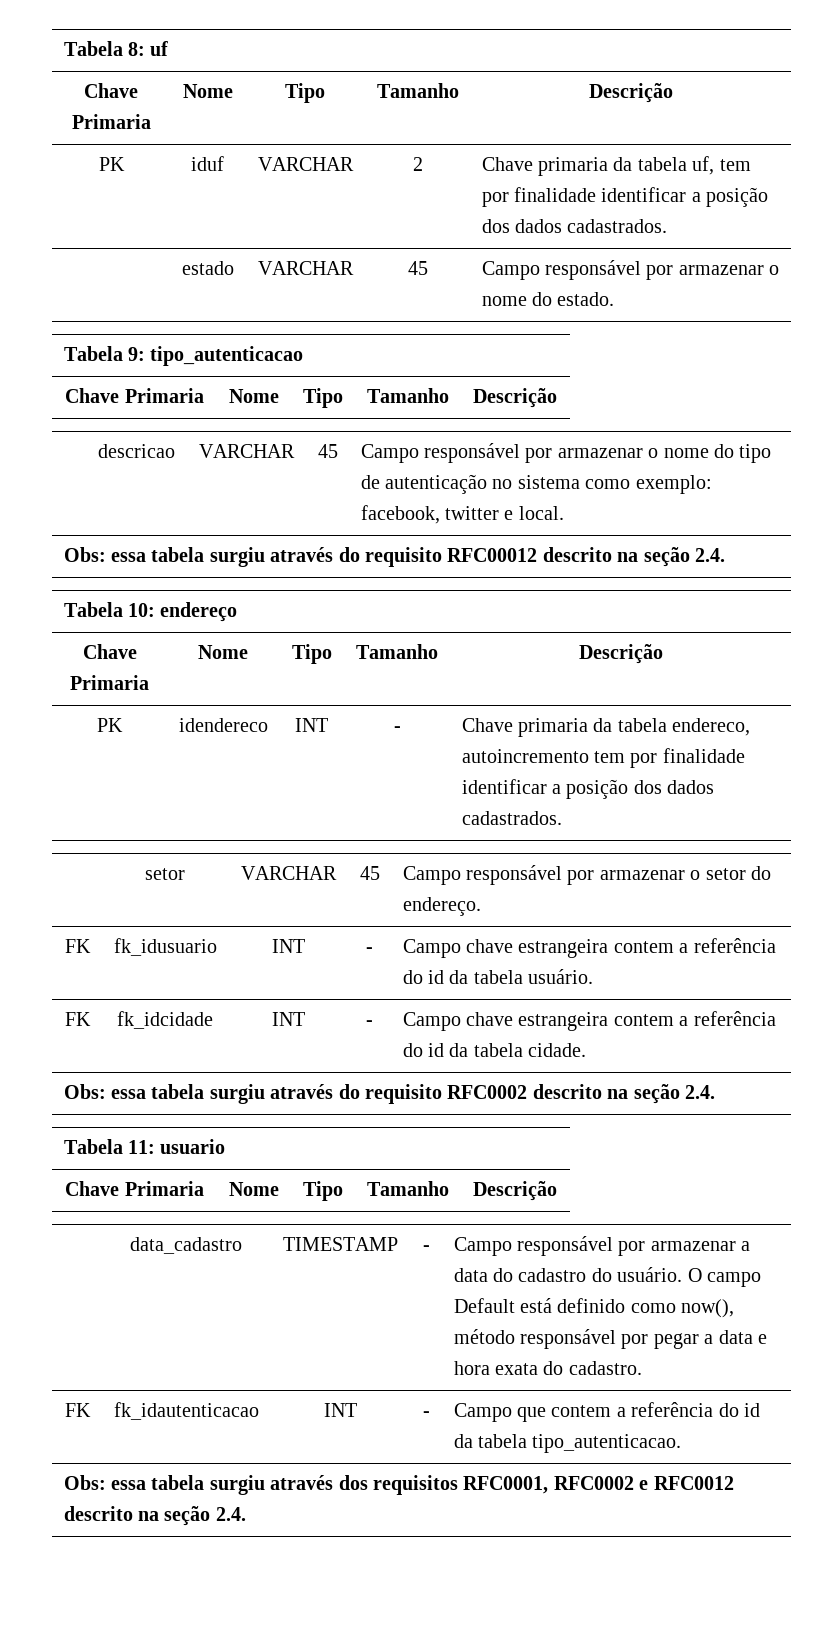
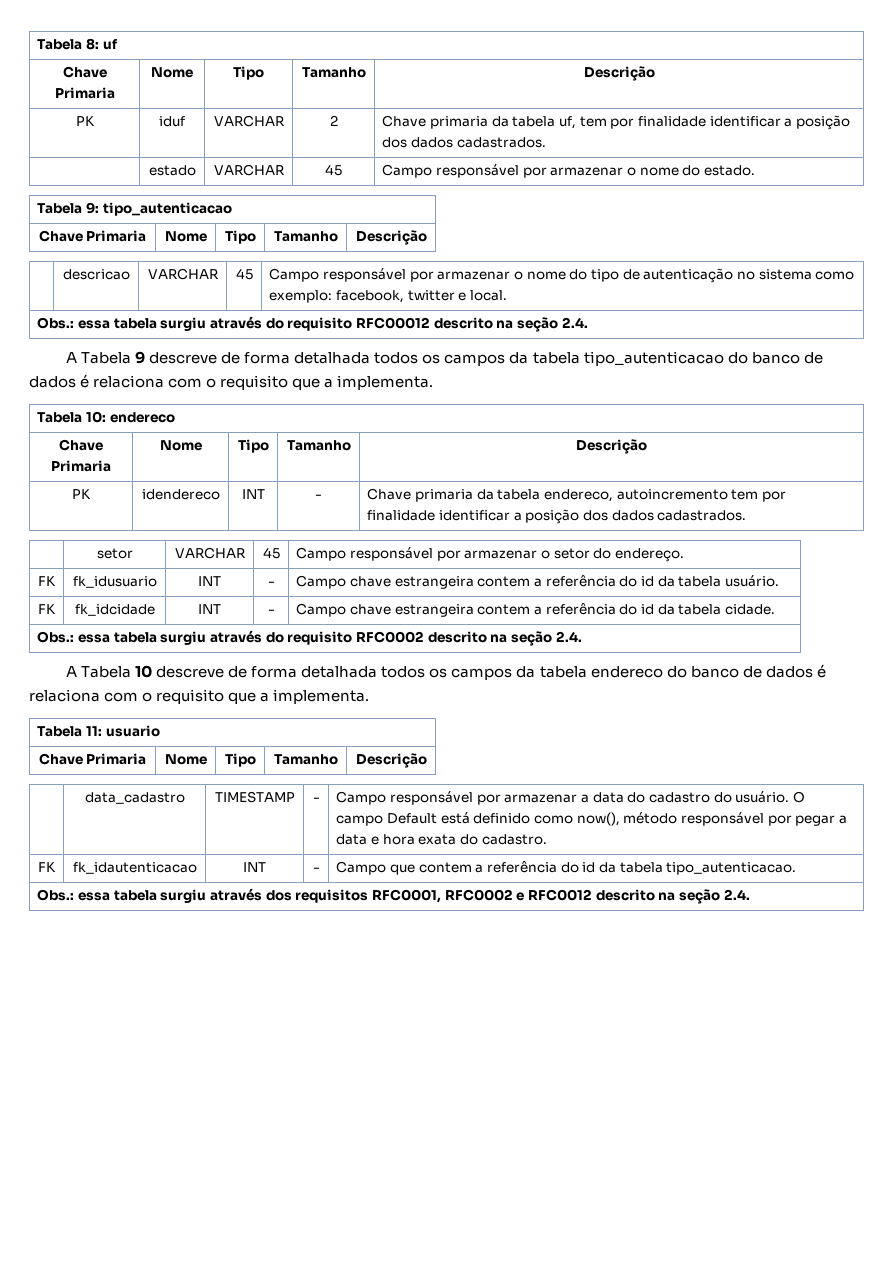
[63,547,106,562] Obs: -> [37,317,75,329] Obs.:
(726, 555) none -> [65,351,823,366] [29,374,434,390] // A Tabela 9 descreve de forma detalhada todos os campos da tabela tipo_autenticacao do banco de dados é relaciona com o requisito que a implementa.
[160,602,238,622] endereço -> [109,412,175,423] endereco
[63,1084,106,1099] Obs: -> [37,631,75,643] Obs.:
(716, 1092) none -> [65,664,826,680] [29,689,370,704] // A Tabela 10 descreve de forma detalhada todos os campos da tabela endereco do banco de dados é relaciona com o requisito que a implementa.
[63,1475,106,1490] Obs: -> [37,889,75,901] Obs.:

